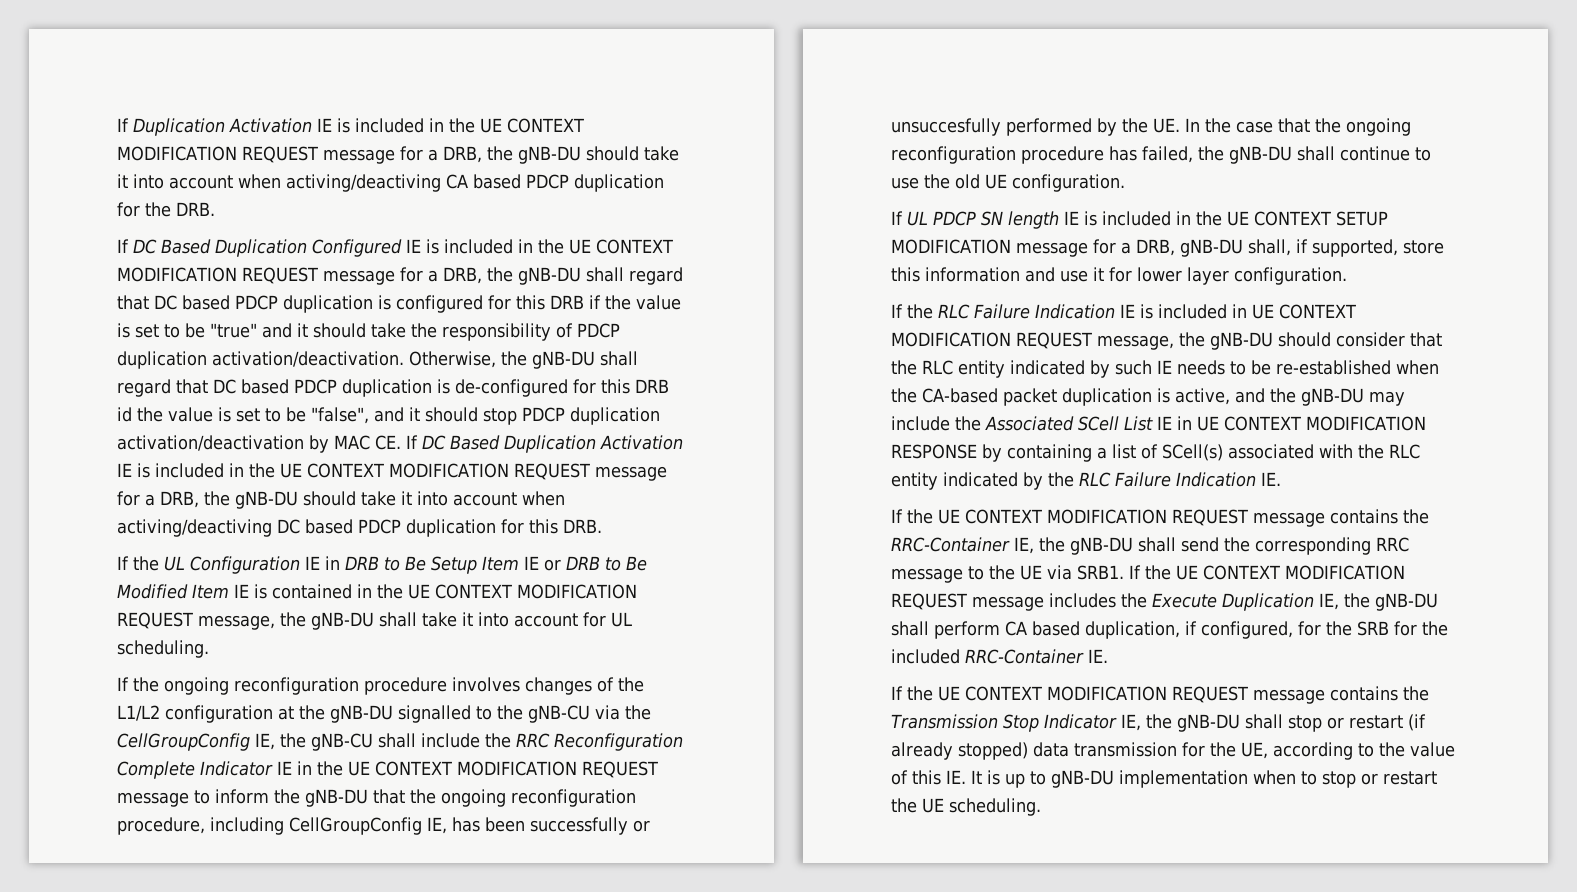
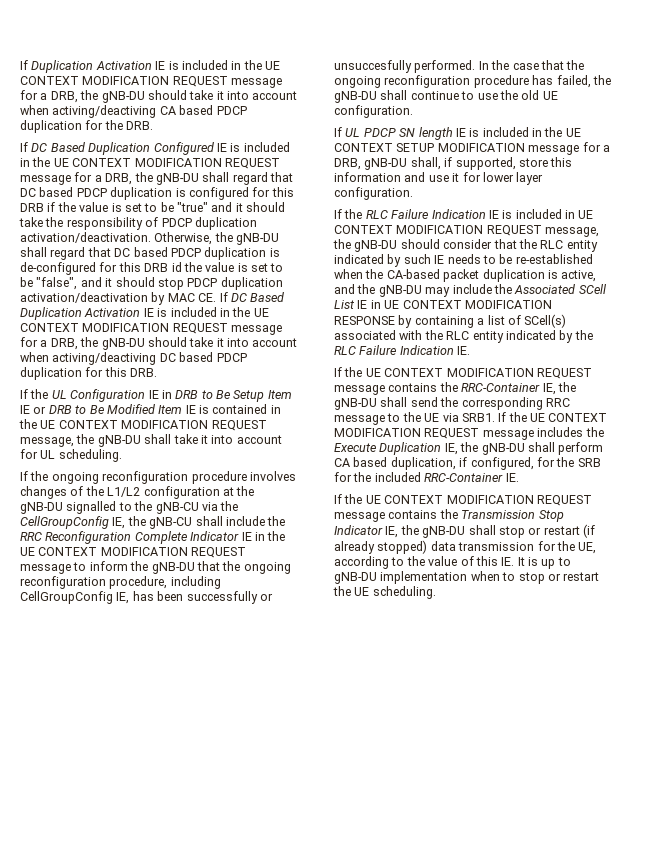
[1006,118,1180,136] performed by the UE. -> [414,60,476,73] performed.

